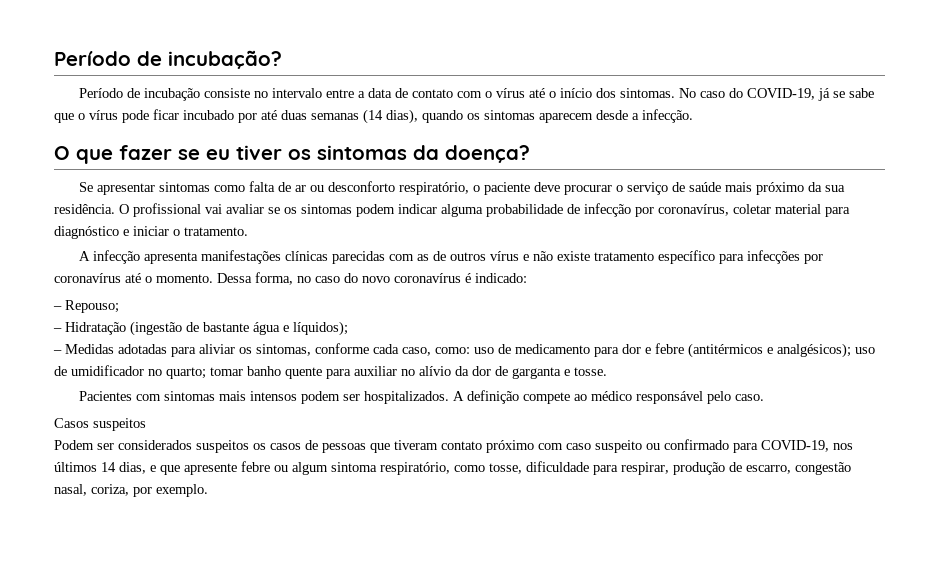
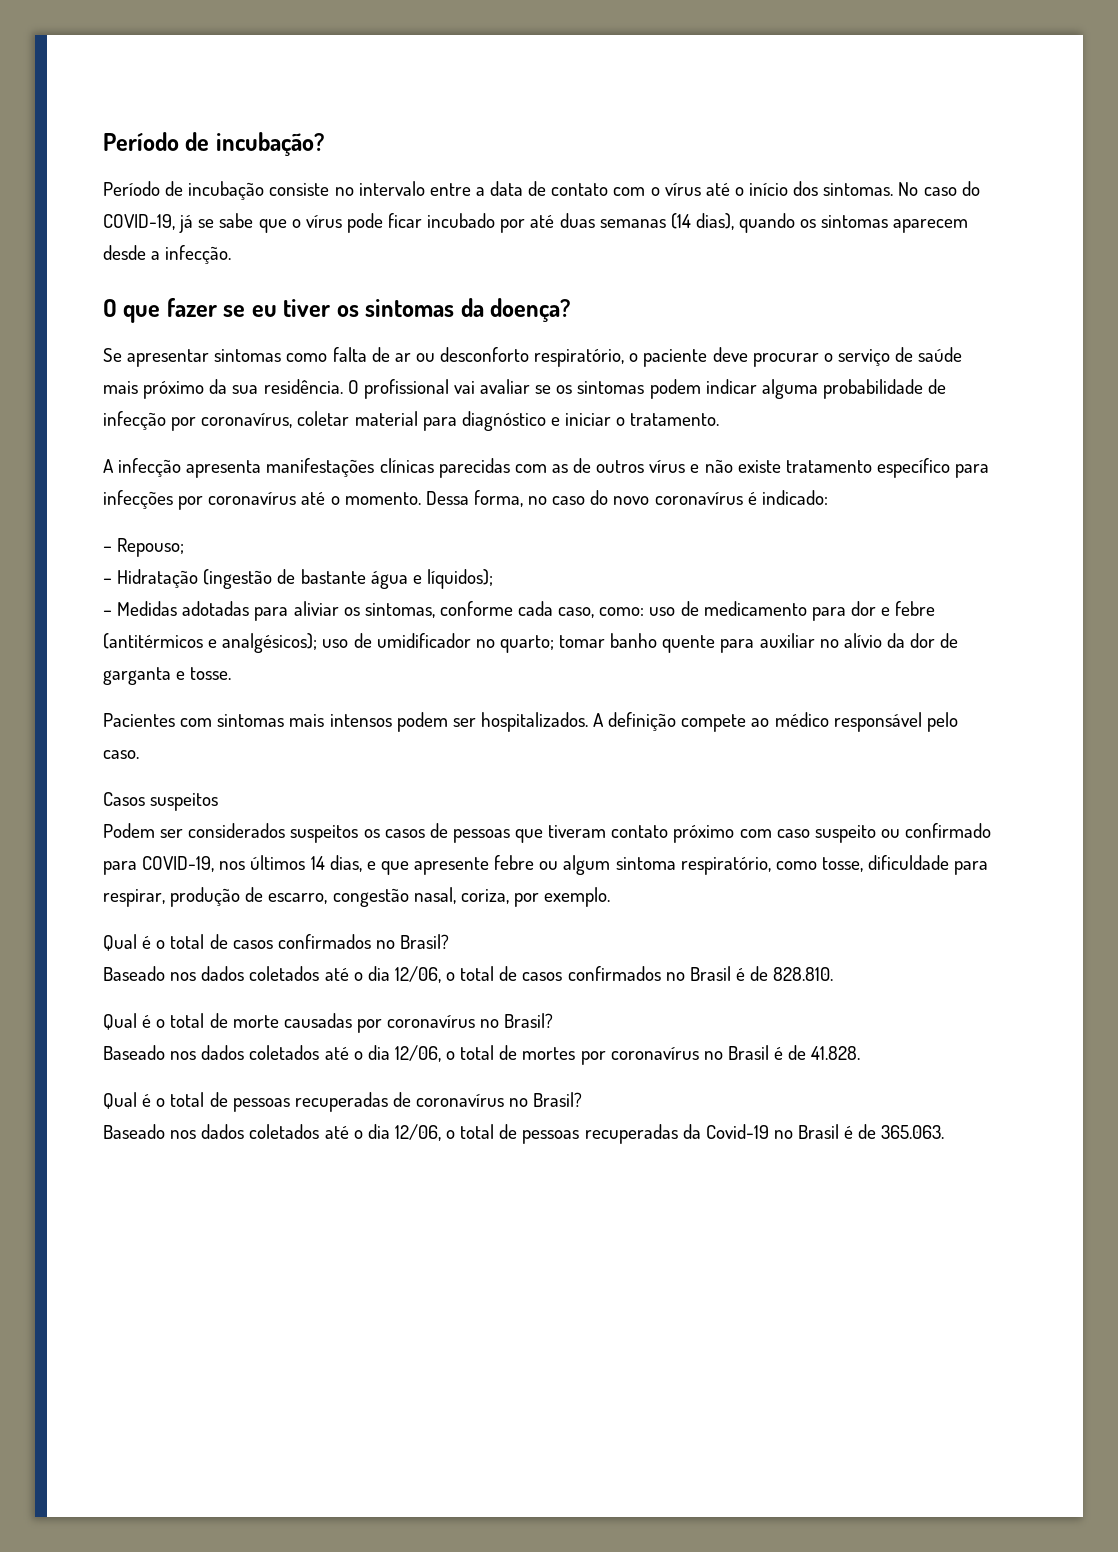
(208, 490) none -> [103,934,450,951] [103,966,834,983] [103,1013,554,1033] [103,1045,861,1065] [103,1092,583,1112] [103,1124,945,1144] // Qual é o total de casos confirmados no Brasil? // Baseado nos dados coletados até o dia 12/06, o total de casos confirmados no Brasil é de 828.810. // Qual é o total de morte causadas por coronavírus no Brasil? // Baseado nos dados coletados até o dia 12/06, o total de mortes por coronavírus no Brasil é de 41.828. // Qual é o total de pessoas recuperadas de coronavírus no Brasil? // Baseado nos dados coletados até o dia 12/06, o total de pessoas recuperadas da Covid-19 no Brasil é de 365.063.

